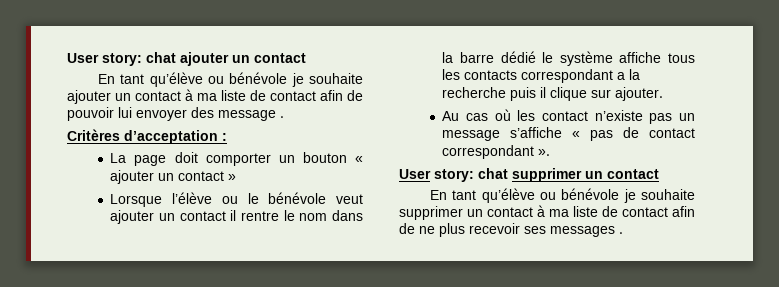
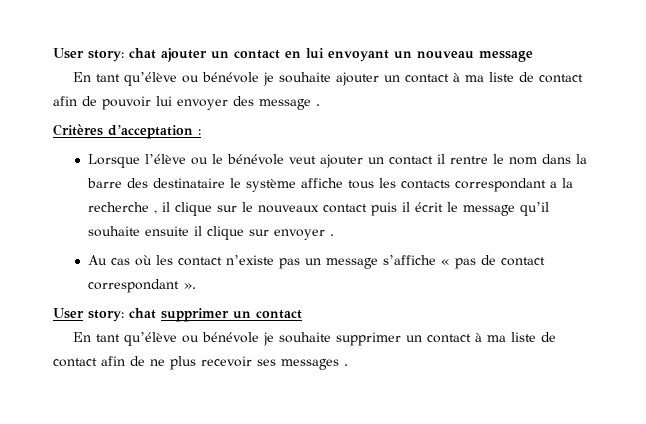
(306, 58) none -> [285,48,533,62] en lui envoyant un nouveau message
[110,152,363,166] [110,170,237,184] // La page doit comporter un bouton « ajouter un contact » -> (201, 132) none
[500,51,536,63] dédié -> [126,178,225,188] des destinataire
[510,87,664,101] puis il clique sur ajouter. -> [153,202,549,216] [87,226,334,240] , il clique sur le nouveaux contact puis il écrit le message qu’il souhaite ensuite il clique sur envoyer .

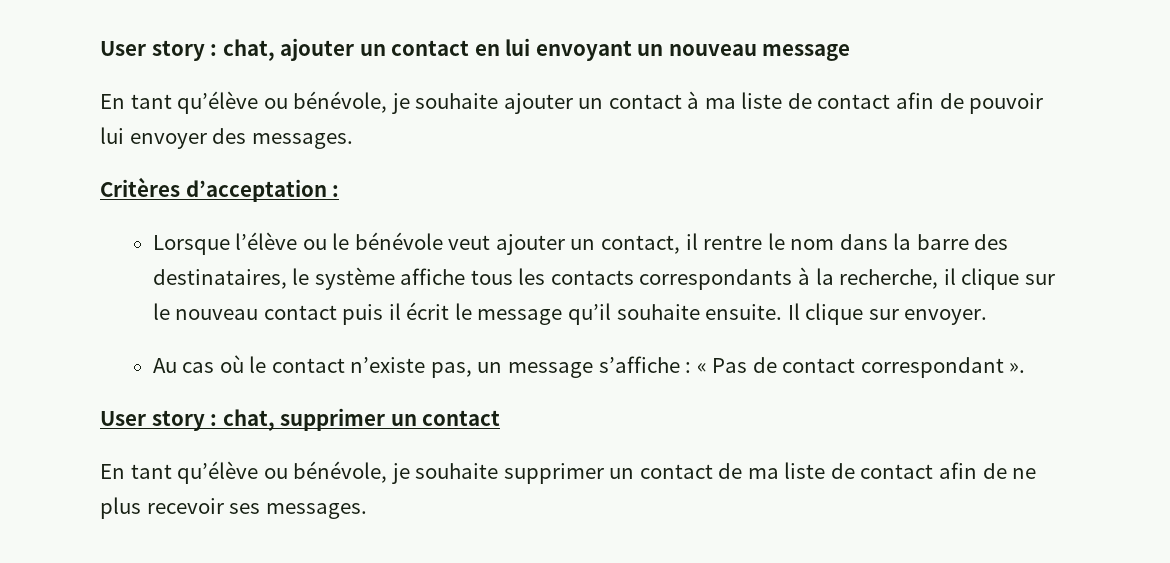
[53,48,156,62] User story: chat -> [100,39,275,61] User story : chat,
[201,72,259,83] bénévole -> [293,91,388,113] bénévole,
[259,99,320,110] message . -> [251,133,353,149] messages.
[388,156,433,165] contact -> [600,235,680,254] contact,
[152,178,225,188] destinataire -> [152,269,287,289] destinataires,
[454,178,573,192] [87,202,157,214] correspondant a la recherche , -> [639,267,939,290] correspondants à la recherche,
[257,205,319,213] nouveaux -> [175,309,259,320] nouveau
[144,226,334,240] ensuite il clique sur envoyer . -> [705,303,988,325] ensuite. Il clique sur envoyer.
[155,255,173,265] les -> [249,356,267,373] le
[278,258,300,269] pas -> [430,362,472,378] pas,
[440,258,476,269] « pas -> [685,358,748,373] : « Pas
[88,308,156,322] story: chat -> [151,409,275,431] story : chat,
[201,332,259,343] bénévole -> [293,461,388,483] bénévole,
[474,332,482,342] à -> [718,463,743,479] de
[281,359,348,370] messages . -> [265,503,367,519] messages.

